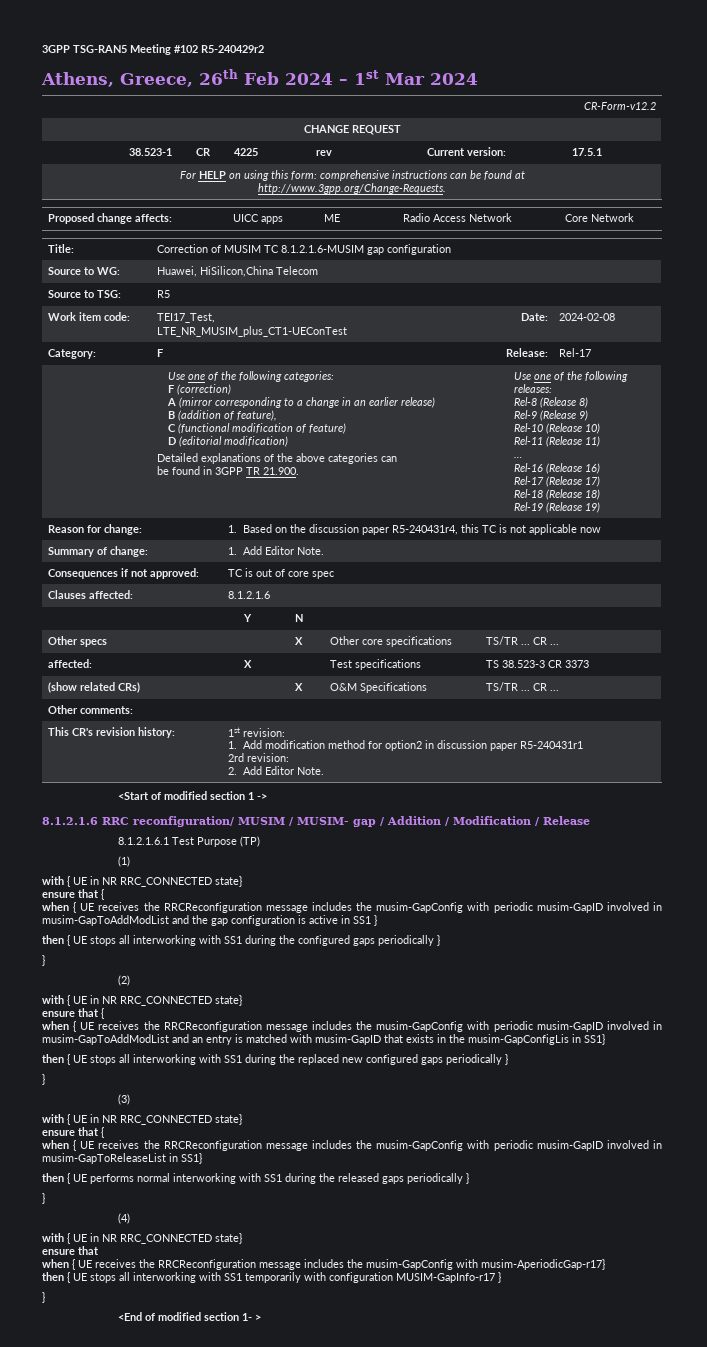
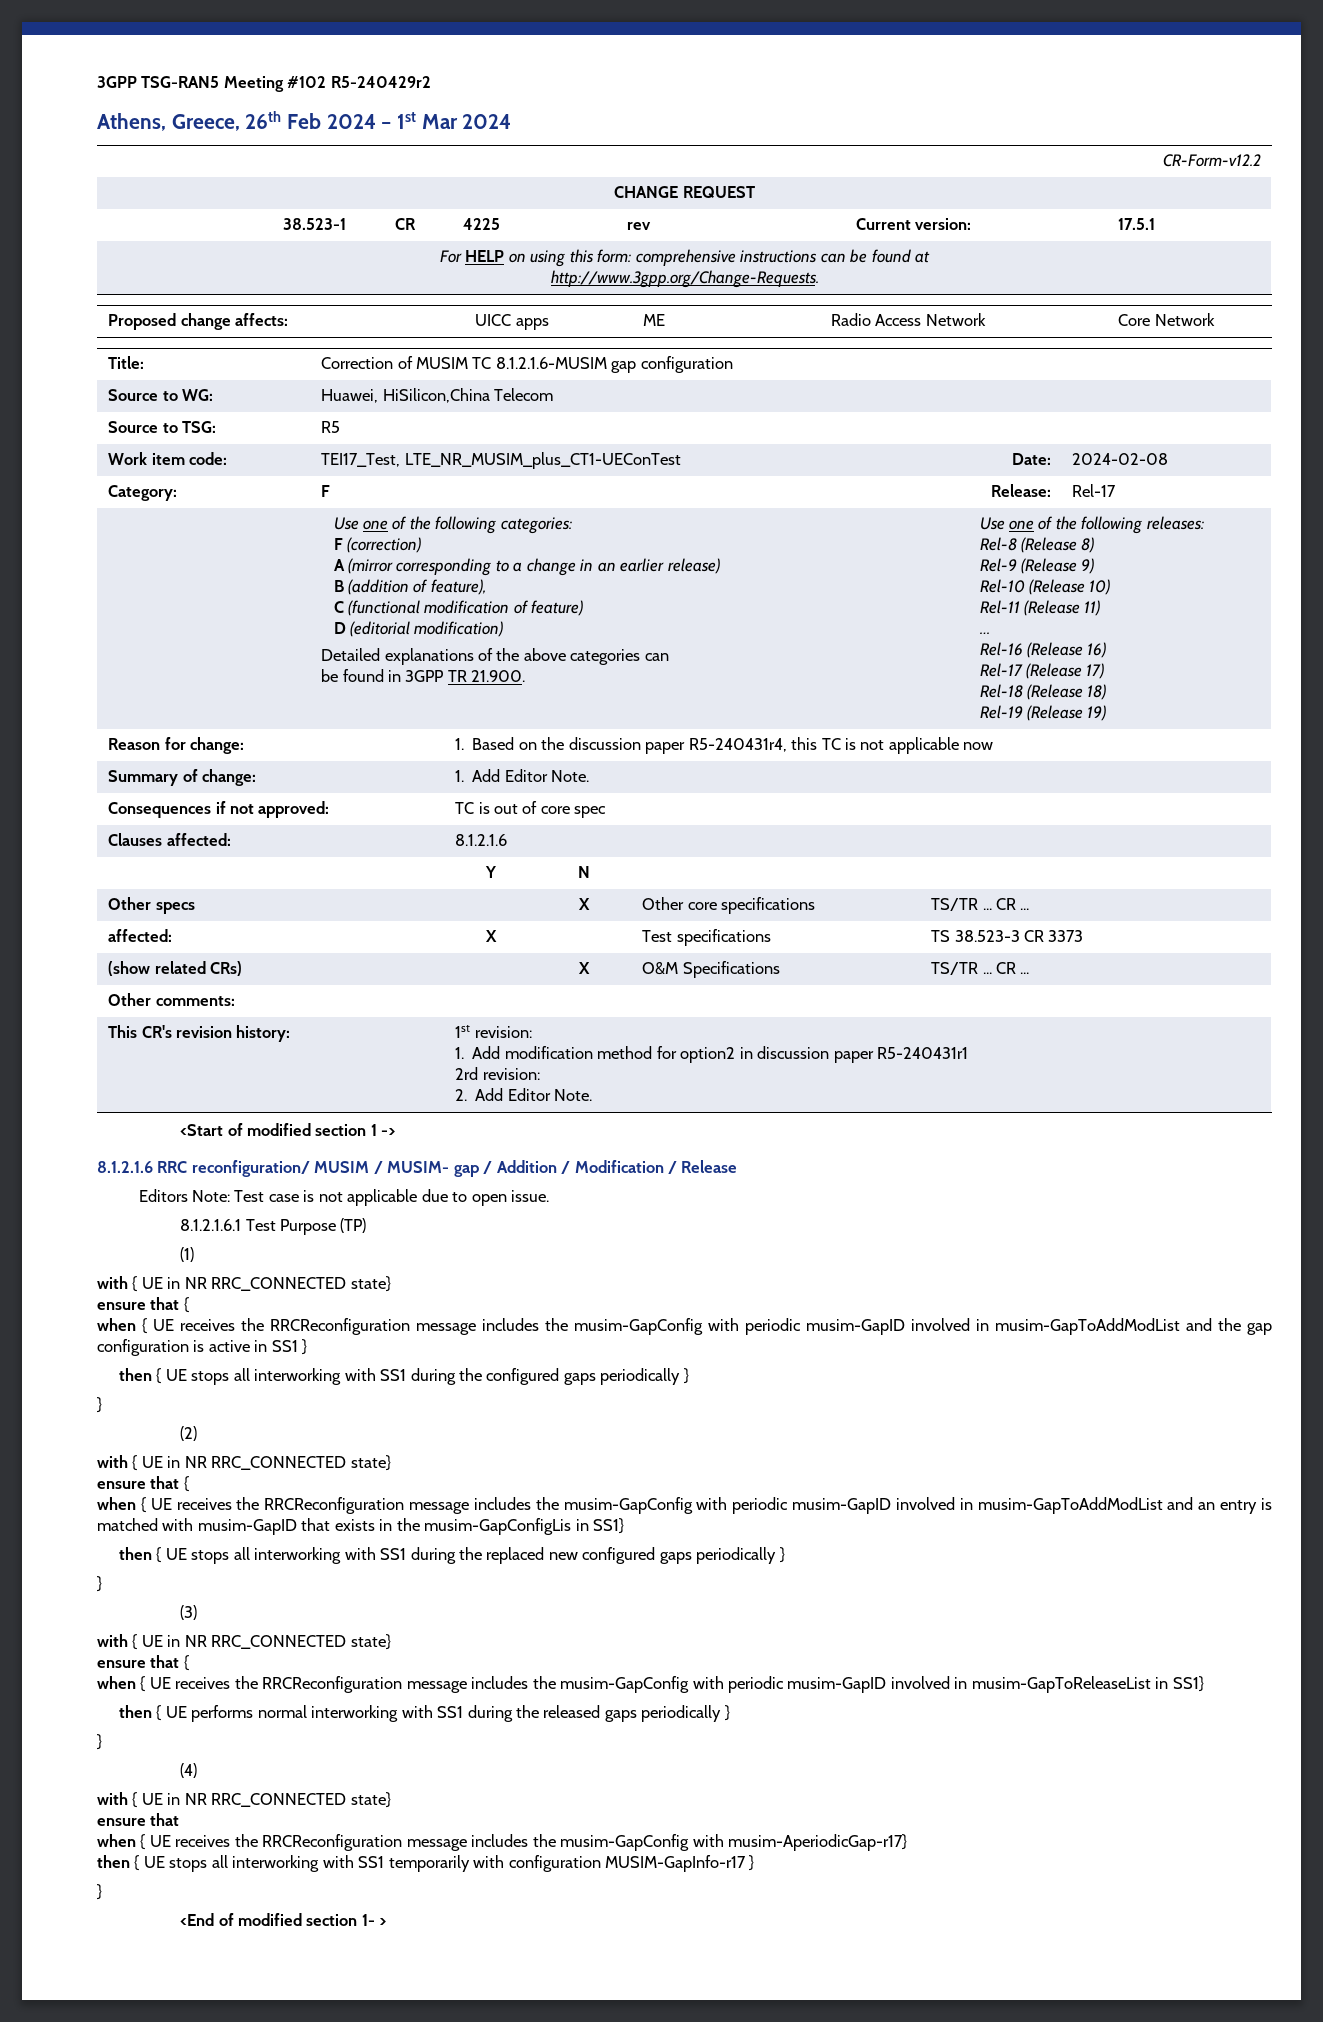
(590, 820) none -> [138,1189,550,1206] // Editors Note: Test case is not applicable due to open issue.

